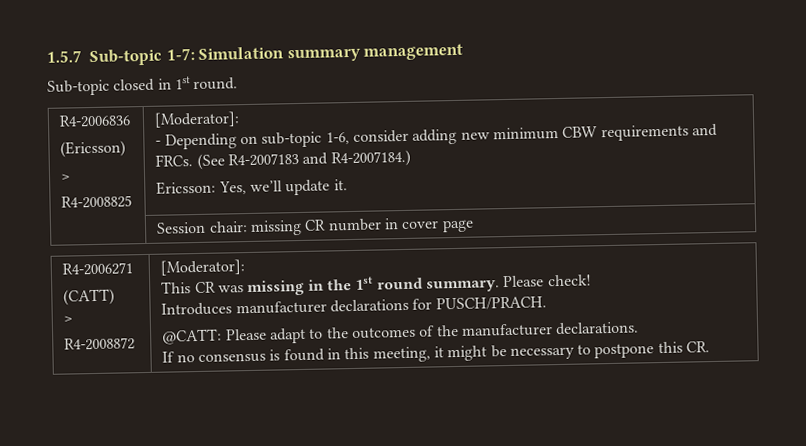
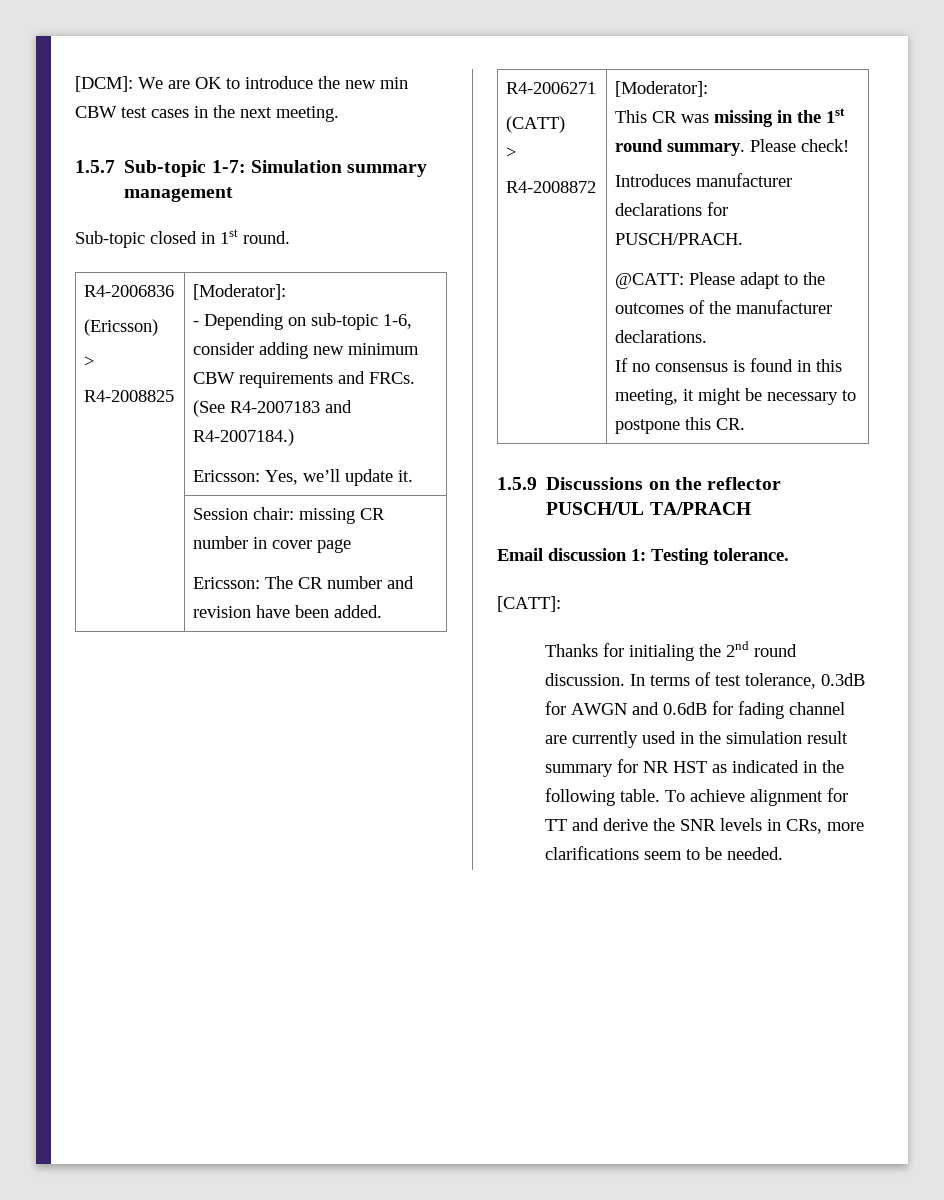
(46, 56) none -> [75,76,408,92] [75,105,339,122] [DCM]: We are OK to introduce the new min CBW test cases in the next meeting. //
(474, 226) none -> [193,576,415,589] [193,605,383,618] // Ericsson: The CR number and revision have been added.
(711, 347) none -> [497,477,782,490] [546,502,751,515] [497,548,789,565] [497,596,561,612] [545,641,798,661] [545,672,866,689] [545,701,846,719] [545,731,849,748] [545,759,845,777] [545,788,849,806] [545,818,865,834] [545,846,784,860] // 1.5.9 Discussions on the reflector PUSCH/UL TA/PRACH // Email discussion 1: Testing tolerance. // [CATT]: // Thanks for initialing the 2nd round discussion. In terms of test tolerance, 0.3dB for AWGN and 0.6dB for fading channel are currently used in the simulation result summary for NR HST as indicated in the following table. To achieve alignment for TT and derive the SNR levels in CRs, more clarifications seem to be needed.

